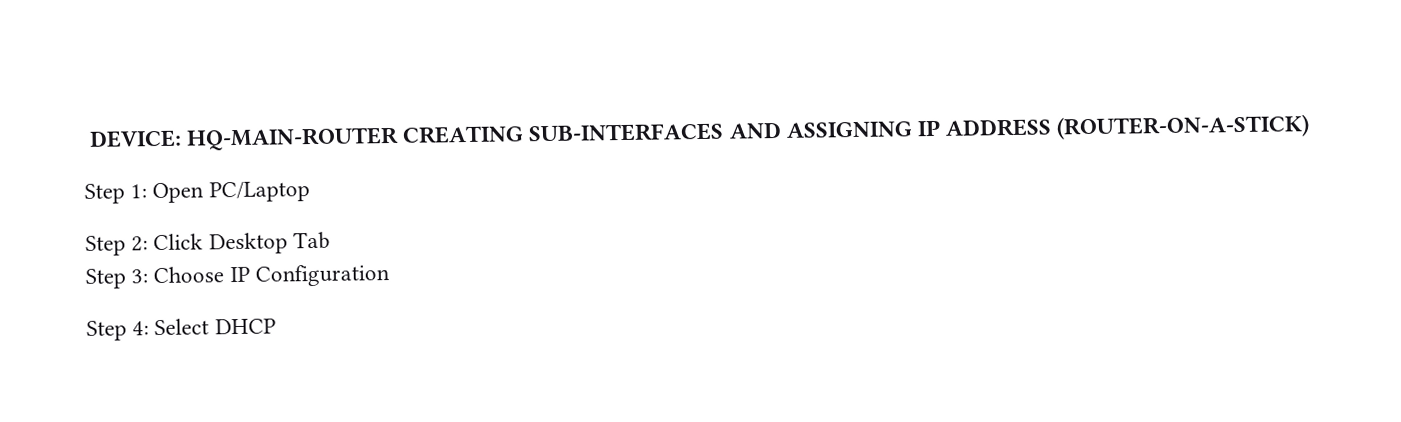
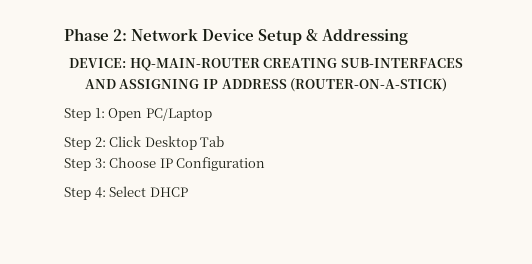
(88, 138) none -> [64,28,409,45] Phase 2: Network Device Setup & Addressing //

